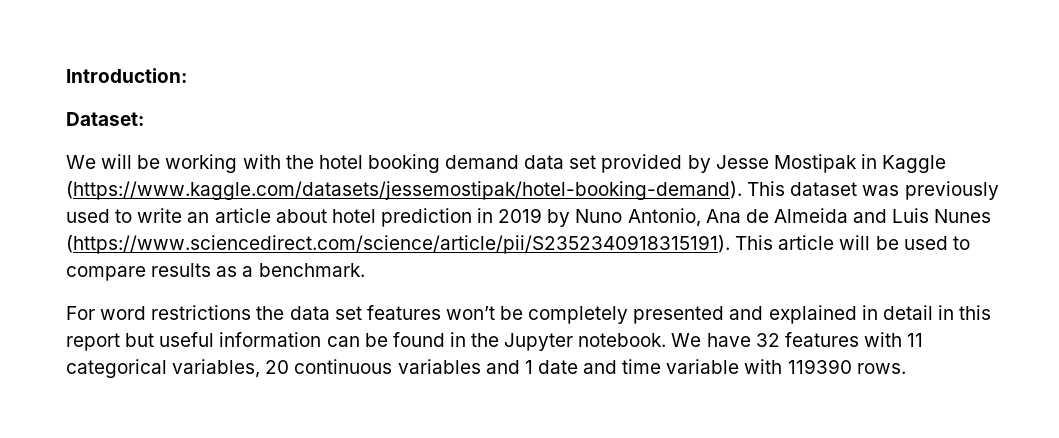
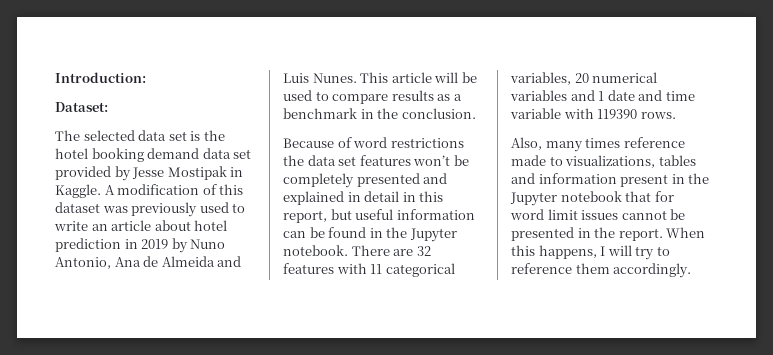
[66,154,281,173] We will be working with -> [55,130,201,141] The selected data set is
[882,155,947,173] [66,181,786,200] Kaggle (https://www.kaggle.com/datasets/jessemostipak/hotel-booking-demand). This -> [55,184,244,198] Kaggle. A modification of this
[934,209,992,223] [66,235,730,254] Nunes (https://www.sciencedirect.com/science/article/pii/S2352340918315191). -> [312,73,357,83] Nunes.
[258,263,365,277] [66,306,95,320] benchmark. // For -> [283,108,476,119] [283,137,352,148] benchmark in the conclusion. // Because of
[66,333,120,351] report -> [283,210,327,223] report,
[671,333,751,347] We have -> [351,245,414,256] There are
[294,359,393,374] continuous -> [592,72,658,83] numerical
(906, 368) none -> [511,137,685,152] [511,155,696,168] [511,173,710,187] [510,191,674,206] [510,209,686,220] [511,227,706,241] [511,245,670,260] [511,263,692,278] // Also, many times reference made to visualizations, tables and information present in the Jupyter notebook that for word limit issues cannot be presented in the report. When this happens, I will try to reference them accordingly.

